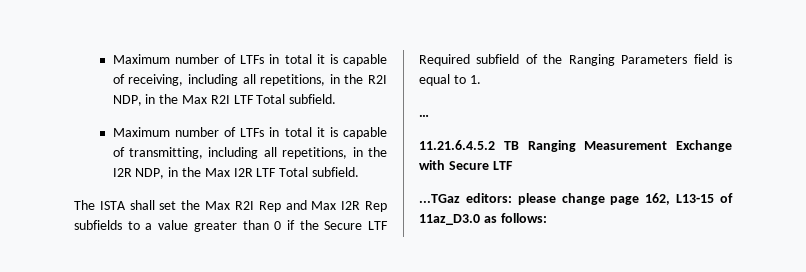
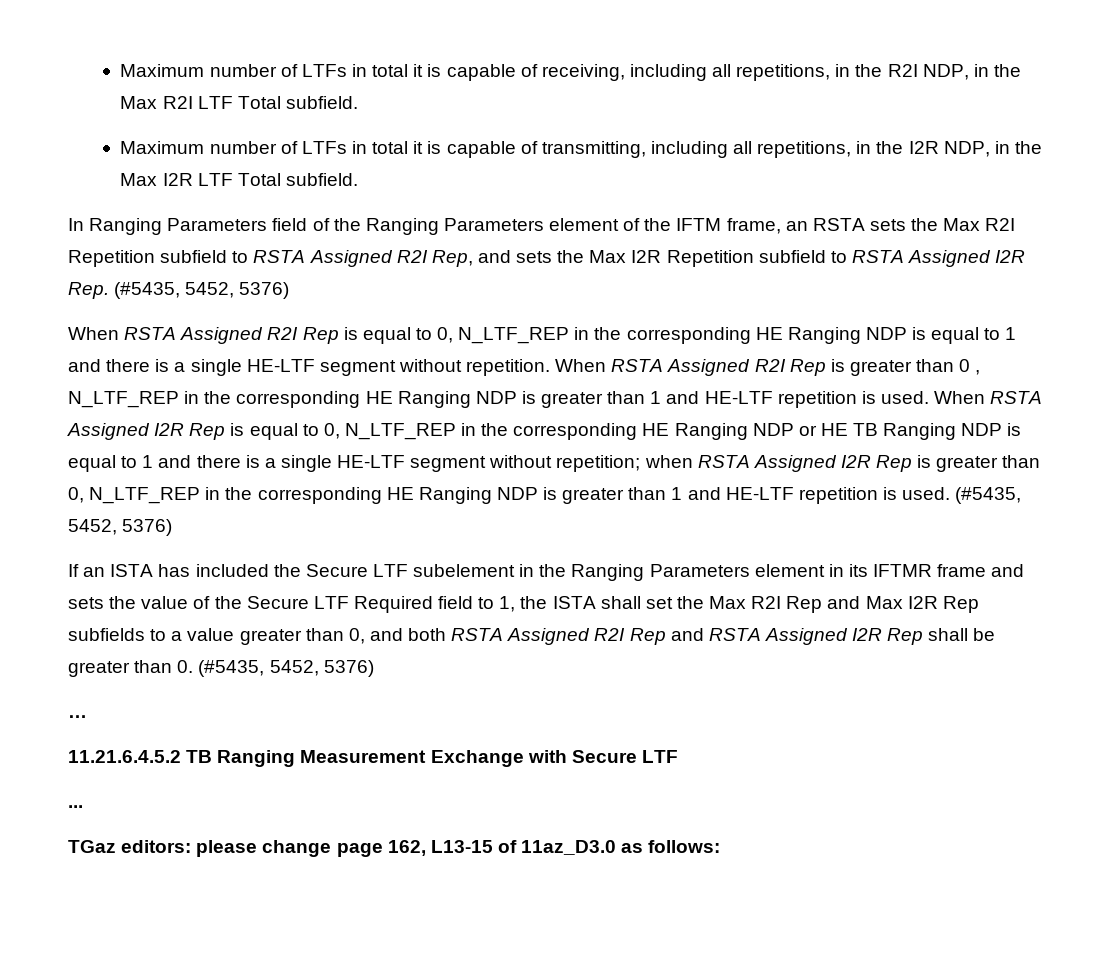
[74,200,95,210] The -> [68,218,1016,235] [68,250,1026,267] [68,282,290,299] [68,327,1017,344] [68,359,981,376] [68,391,1043,408] [67,423,1022,440] [68,455,1041,472] [68,487,1022,504] [68,519,173,536] [68,564,1025,581] [68,596,548,613] In Ranging Parameters field of the Ranging Parameters element of the IFTM frame, an RSTA sets the Max R2I Repetition subfield to RSTA Assigned R2I Rep, and sets the Max I2R Repetition subfield to RSTA Assigned I2R Rep. (#5435, 5452, 5376) // When RSTA Assigned R2I Rep is equal to 0, N_LTF_REP in the corresponding HE Ranging NDP is equal to 1 and there is a single HE-LTF segment without repetition. When RSTA Assigned R2I Rep is greater than 0 , N_LTF_REP in the corresponding HE Ranging NDP is greater than 1 and HE-LTF repetition is used. When RSTA Assigned I2R Rep is equal to 0, N_LTF_REP in the corresponding HE Ranging NDP or HE TB Ranging NDP is equal to 1 and there is a single HE-LTF segment without repetition; when RSTA Assigned I2R Rep is greater than 0, N_LTF_REP in the corresponding HE Ranging NDP is greater than 1 and HE-LTF repetition is used. (#5435, 5452, 5376) // If an ISTA has included the Secure LTF subelement in the Ranging Parameters element in its IFTMR frame and sets the value of the Secure LTF Required field to 1, the
[274,220,388,230] [419,54,732,66] [419,74,481,86] 0 if the Secure LTF Required subfield of the Ranging Parameters field is equal to 1. -> [348,628,996,645] [68,660,374,677] 0, and both RSTA Assigned R2I Rep and RSTA Assigned I2R Rep shall be greater than 0. (#5435, 5452, 5376)
[419,194,460,203] ...TGaz -> [68,805,83,808] [68,840,116,853] ... // TGaz

